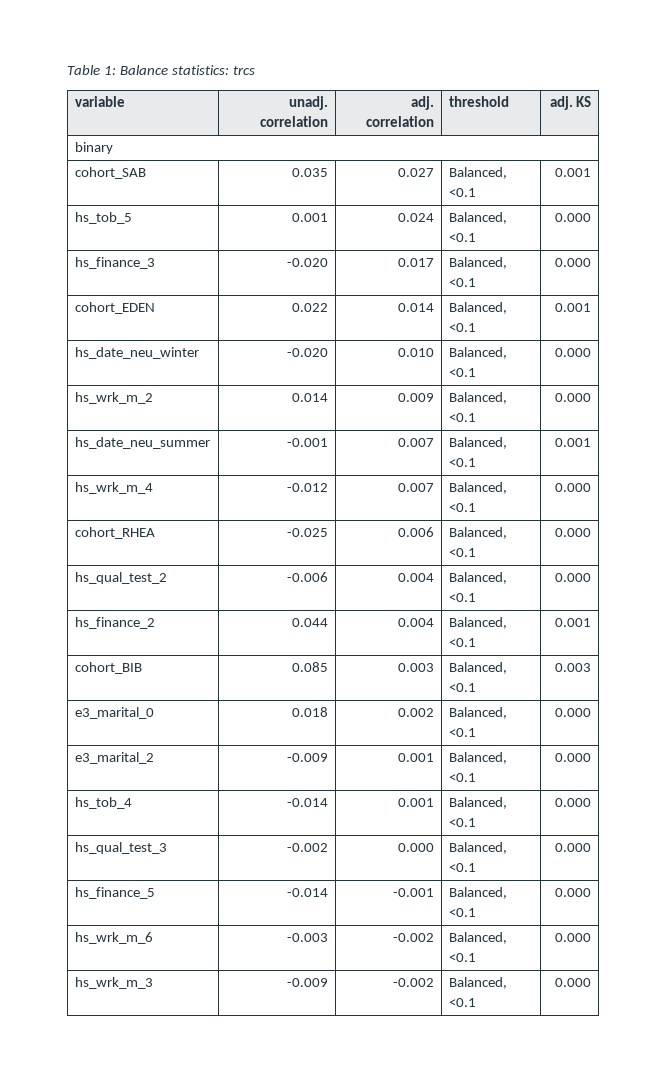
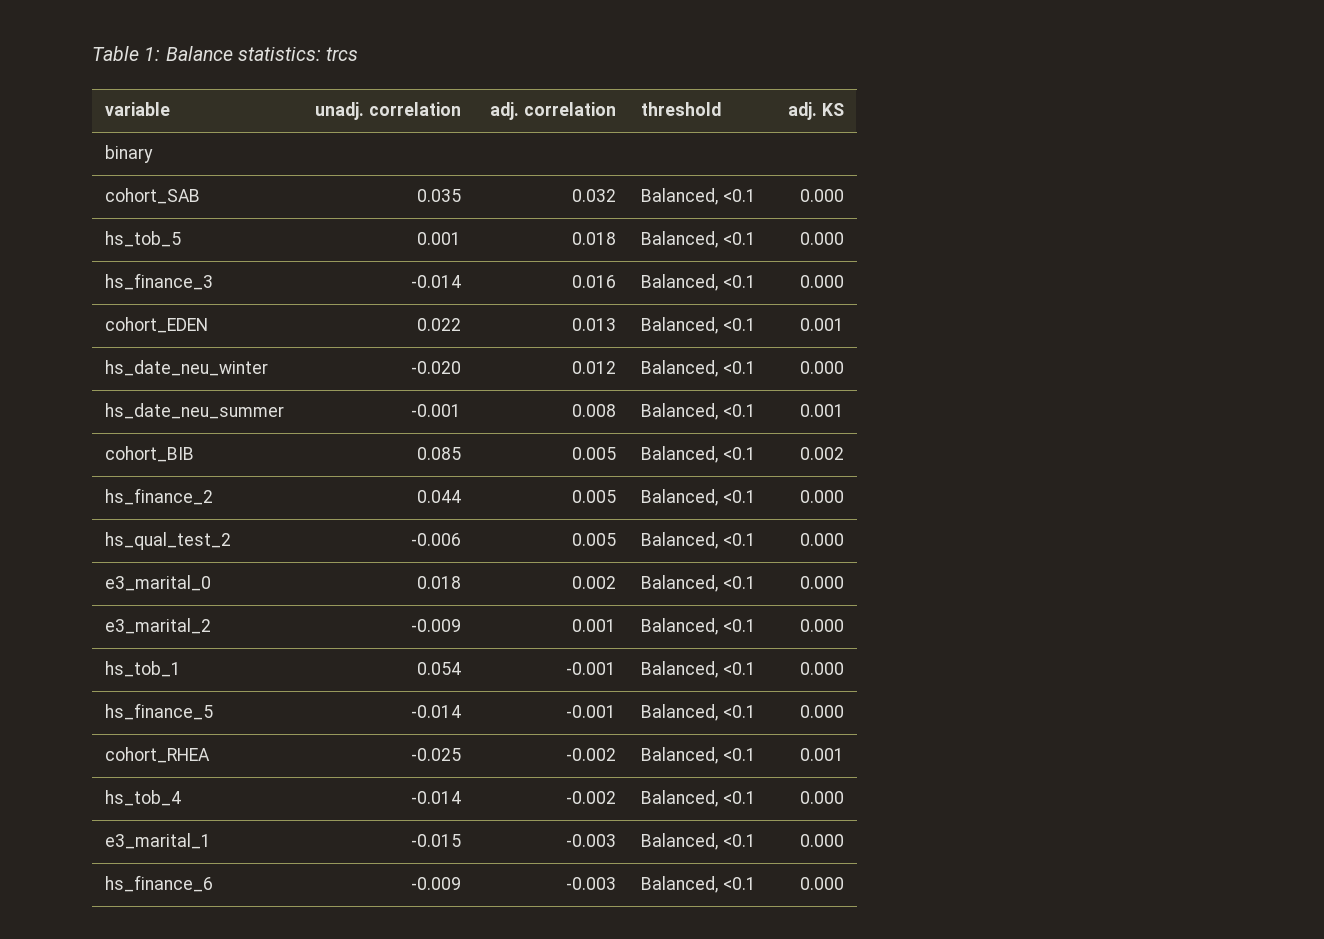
[398,168,435,177] [448,167,507,179] [448,188,476,197] [555,168,592,177] 0.027 | Balanced, <0.1 | 0.001 -> [571,189,616,202] [641,188,757,205] [799,189,844,202] 0.032 | Balanced, <0.1 | 0.000
[398,213,435,222] 0.024 -> [571,232,616,245] 0.018
[287,258,329,267] [398,258,435,267] -0.020 | 0.017 -> [410,275,461,288] [571,275,616,288] -0.014 | 0.016
[398,303,435,312] 0.014 -> [571,318,616,331] 0.013
[398,348,435,357] [448,347,507,359] [448,368,476,377] [555,348,592,357] [74,392,153,404] [292,393,329,402] [398,393,435,402] 0.010 | Balanced, <0.1 | 0.000 // hs_wrk_m_2 | 0.014 | 0.009 -> [571,361,616,374] 0.012
[398,438,435,447] [448,437,507,449] [448,458,476,467] [555,438,592,447] [74,482,153,494] [287,483,329,492] [398,483,435,492] [448,482,507,494] [448,503,476,512] [555,483,592,492] [74,527,155,539] [287,528,329,537] [398,527,435,537] 0.007 | Balanced, <0.1 | 0.001 // hs_wrk_m_4 | -0.012 | 0.007 | Balanced, <0.1 | 0.000 // cohort_RHEA | -0.025 | 0.006 -> [571,404,616,417] [641,403,757,420] [799,404,844,417] [105,446,195,462] [416,447,461,460] [571,447,616,460] [641,446,757,463] [799,447,844,460] [105,488,214,505] [416,490,461,503] [571,490,616,503] 0.008 | Balanced, <0.1 | 0.001 // cohort_BIB | 0.085 | 0.005 | Balanced, <0.1 | 0.002 // hs_finance_2 | 0.044 | 0.005
[398,573,435,582] [448,572,507,584] [448,593,476,602] [555,573,592,582] [74,617,155,629] [292,618,329,627] [398,618,435,627] [448,617,507,629] [448,638,476,647] [555,618,592,627] [74,662,142,674] [292,662,329,672] [398,663,435,672] [448,662,507,674] [448,683,476,692] [555,663,592,672] 0.004 | Balanced, <0.1 | 0.000 // hs_finance_2 | 0.044 | 0.004 | Balanced, <0.1 | 0.001 // cohort_BIB | 0.085 | 0.003 | Balanced, <0.1 | 0.003 -> [571,533,616,546] [641,532,757,549] [799,533,844,546] 0.005 | Balanced, <0.1 | 0.000
[74,797,132,809] [287,798,329,807] [398,798,435,807] [448,797,507,809] [448,818,476,827] [555,798,592,807] [74,842,167,854] [287,843,329,852] [398,843,435,852] hs_tob_4 | -0.014 | 0.001 | Balanced, <0.1 | 0.000 // hs_qual_test_3 | -0.002 | 0.000 -> [105,661,182,677] [416,662,461,675] [565,662,616,675] hs_tob_1 | 0.054 | -0.001
[74,932,153,944] [287,933,329,942] hs_wrk_m_6 | -0.003 -> [105,747,211,763] [410,748,461,761] [565,748,616,761] [641,747,757,764] [799,748,844,761] [105,790,182,806] [410,791,461,804] cohort_RHEA | -0.025 | -0.002 | Balanced, <0.1 | 0.001 // hs_tob_4 | -0.014
[74,977,153,989] [287,978,329,987] [393,978,435,987] [448,977,507,989] [448,998,476,1007] [555,978,592,987] hs_wrk_m_3 | -0.009 | -0.002 | Balanced, <0.1 | 0.000 -> [105,833,212,849] [410,834,461,847] [565,834,616,847] [641,833,757,850] [799,834,844,847] [105,875,214,892] [410,877,461,890] [565,877,616,890] [641,876,757,893] [799,877,844,890] e3_marital_1 | -0.015 | -0.003 | Balanced, <0.1 | 0.000 // hs_finance_6 | -0.009 | -0.003 | Balanced, <0.1 | 0.000

